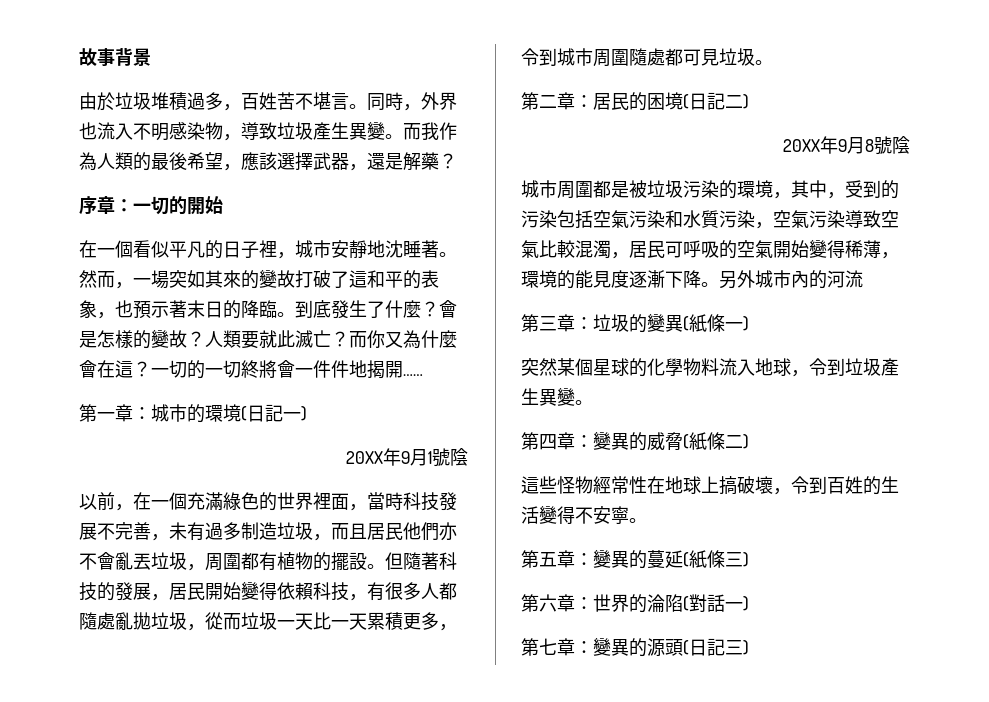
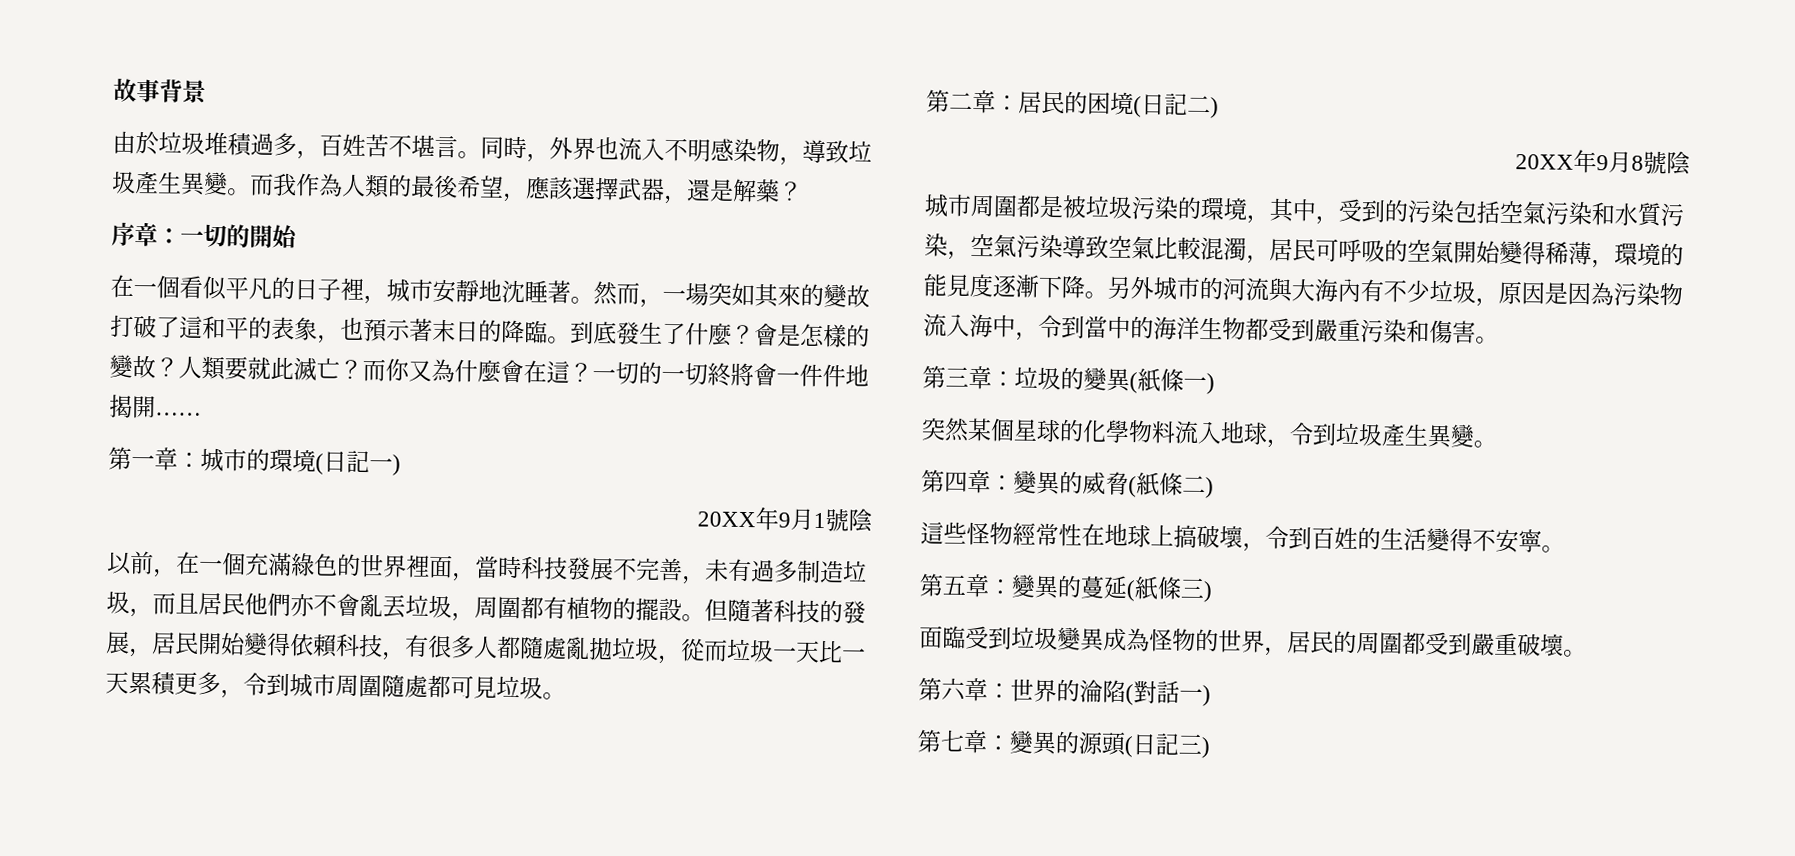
[791,271,809,288] 內 -> (1201, 288) none
(863, 279) none -> [1268,277,1683,307] [923,313,1499,344] 與大海內有不少垃圾，原因是因為污染物流入海中，令到當中的海洋生物都受到嚴重污染和傷害。
(749, 559) none -> [919,625,1587,658] // 面臨受到垃圾變異成為怪物的世界，居民的周圍都受到嚴重破壞。

